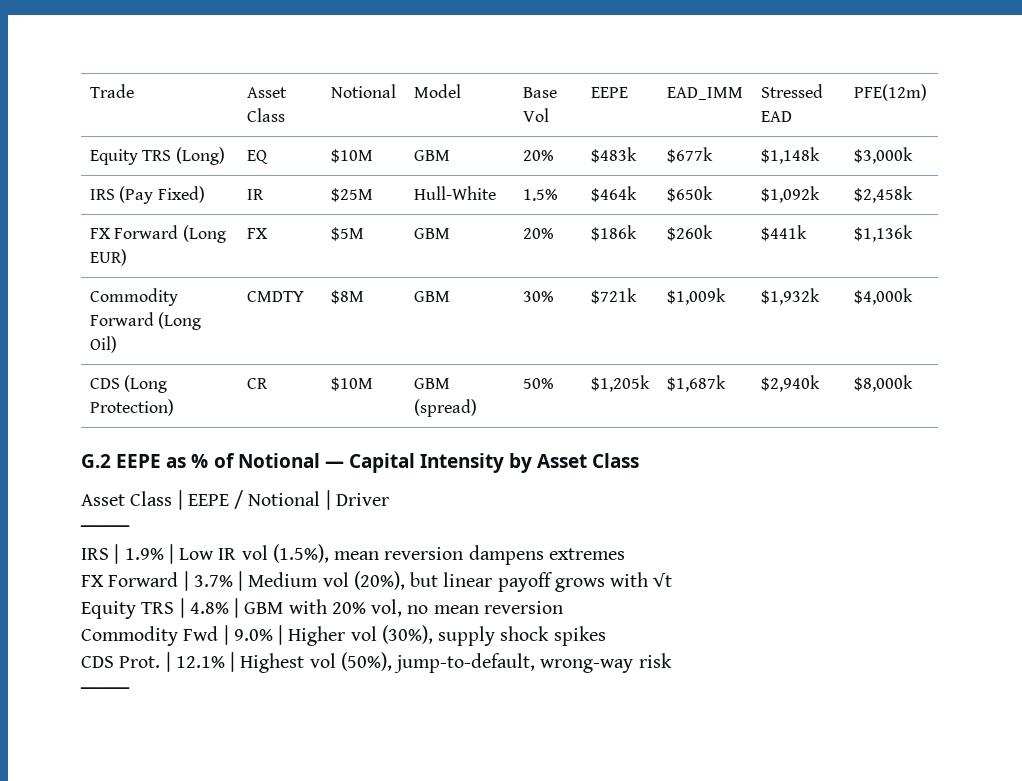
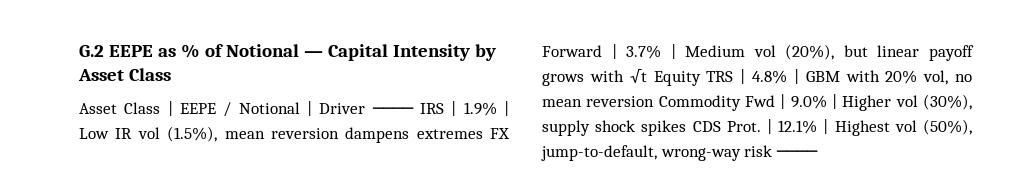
[89,84,134,98] [246,87,287,98] [246,108,285,122] [330,84,396,98] [413,84,461,98] [522,87,557,98] [522,108,549,122] [590,87,628,98] [666,87,743,100] [760,84,823,98] [760,111,792,122] [853,84,927,101] [89,147,226,165] [246,150,268,164] [330,149,373,163] [413,150,450,161] [522,150,554,161] [590,147,637,163] [666,147,713,163] [760,147,820,164] [853,147,913,164] [89,186,206,204] [246,189,264,200] [330,188,373,202] [413,186,496,200] [522,189,558,201] [590,186,637,202] [666,186,713,202] [760,186,820,203] [853,186,913,203] [89,225,227,243] [89,249,127,266] [246,228,267,239] [330,227,364,241] [413,228,450,239] [522,228,554,239] [590,225,637,241] [666,225,713,241] [760,225,807,241] [853,225,913,242] [89,288,178,306] [89,312,202,330] [89,336,117,353] [246,291,304,302] [330,290,364,304] [413,291,450,302] [522,291,554,302] [590,288,637,304] [666,288,726,305] [760,288,820,305] [853,288,913,305] [89,375,168,393] [89,399,174,416] [246,378,268,389] [330,377,373,391] [413,378,450,389] [413,399,477,417] [522,378,554,389] [590,375,650,392] [666,375,726,392] [760,375,820,392] [853,375,913,392] Trade | Asset Class | Notional | Model | Base Vol | EEPE | EAD_IMM | Stressed EAD | PFE(12m) // Equity TRS (Long) | EQ | $10M | GBM | 20% | $483k | $677k | $1,148k | $3,000k // IRS (Pay Fixed) | IR | $25M | Hull-White | 1.5% | $464k | $650k | $1,092k | $2,458k // FX Forward (Long EUR) | FX | $5M | GBM | 20% | $186k | $260k | $441k | $1,136k // Commodity Forward (Long Oil) | CMDTY | $8M | GBM | 30% | $721k | $1,009k | $1,932k | $4,000k // CDS (Long Protection) | CR | $10M | GBM (spread) | 50% | $1,205k | $1,687k | $2,940k | $8,000k // -> (79, 51) none
[80,525,130,533] // ──── // -> [371,107,414,114] ────
(625, 554) // -> (483, 134) none
(673, 580) // -> (647, 76) none
(563, 607) // -> (655, 101) none
(606, 636) // -> (687, 128) none
(672, 660) // -> (773, 151) none

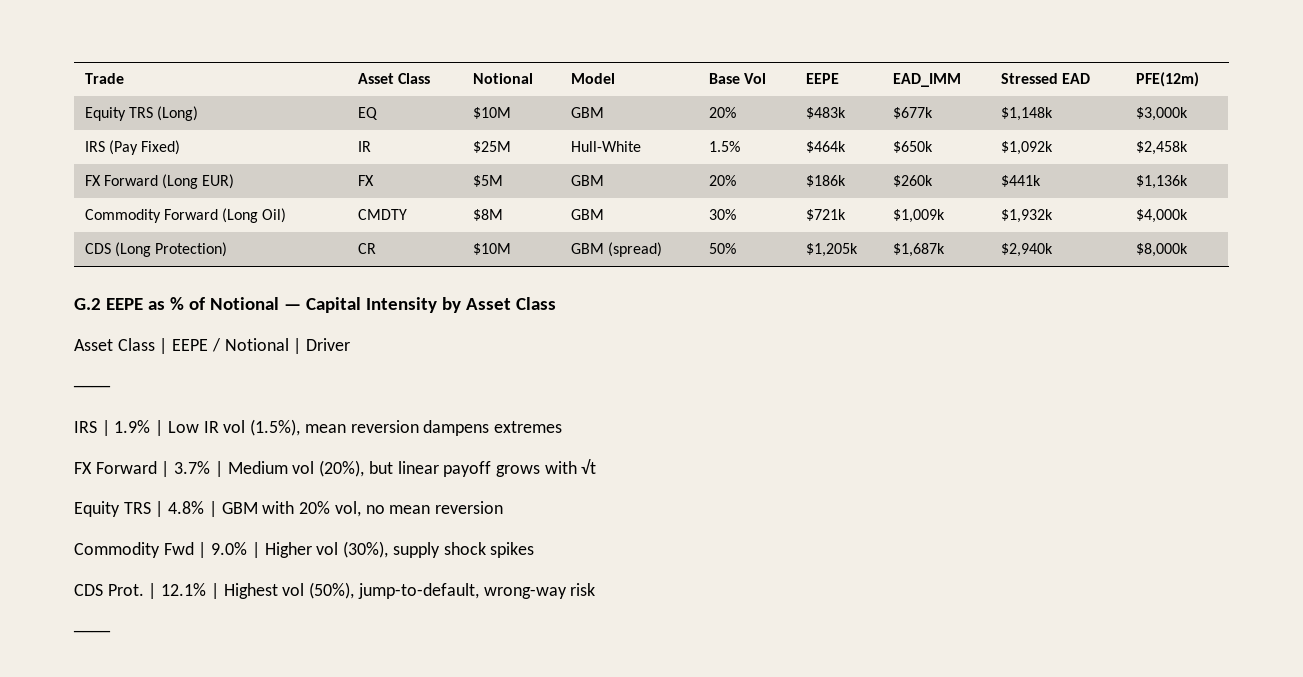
(79, 51) none -> [84,73,124,84] [357,73,430,84] [472,73,533,84] [570,73,615,84] [708,73,766,84] [805,73,839,84] [892,73,961,87] [1000,73,1090,84] [1135,72,1199,87] [84,106,199,121] [357,107,378,120] [472,107,511,119] [570,107,604,118] [708,107,736,118] [805,107,846,119] [892,107,933,119] [1000,107,1053,121] [1135,107,1188,121] [84,140,181,155] [357,141,371,152] [472,141,511,153] [570,141,641,152] [708,141,740,152] [805,141,846,153] [892,141,933,153] [1000,141,1053,155] [1135,141,1188,155] [84,174,235,189] [357,175,374,186] [472,175,503,187] [570,175,604,186] [708,175,736,186] [805,175,846,187] [892,175,933,187] [1000,175,1041,187] [1135,175,1188,189] [84,208,287,223] [357,209,407,220] [472,209,503,221] [570,209,604,220] [708,209,736,220] [805,209,846,221] [892,209,945,223] [1000,209,1053,223] [1135,209,1188,223] [84,242,228,257] [357,243,376,254] [472,243,511,255] [570,242,662,257] [708,243,736,254] [805,243,858,257] [892,243,945,257] [1000,243,1053,257] [1135,243,1188,257] Trade | Asset Class | Notional | Model | Base Vol | EEPE | EAD_IMM | Stressed EAD | PFE(12m) // Equity TRS (Long) | EQ | $10M | GBM | 20% | $483k | $677k | $1,148k | $3,000k // IRS (Pay Fixed) | IR | $25M | Hull-White | 1.5% | $464k | $650k | $1,092k | $2,458k // FX Forward (Long EUR) | FX | $5M | GBM | 20% | $186k | $260k | $441k | $1,136k // Commodity Forward (Long Oil) | CMDTY | $8M | GBM | 30% | $721k | $1,009k | $1,932k | $4,000k // CDS (Long Protection) | CR | $10M | GBM (spread) | 50% | $1,205k | $1,687k | $2,940k | $8,000k //
[371,107,414,114] ──── -> [73,385,111,392] // ──── //
(483, 134) none -> (562, 427) //
(647, 76) none -> (597, 466) //
(655, 101) none -> (503, 507) //
(687, 128) none -> (535, 550) //
(773, 151) none -> (596, 589) //

